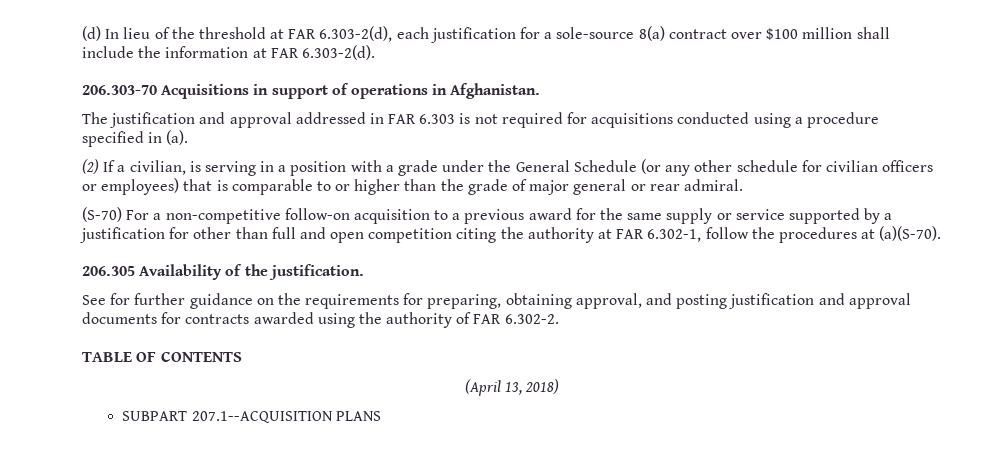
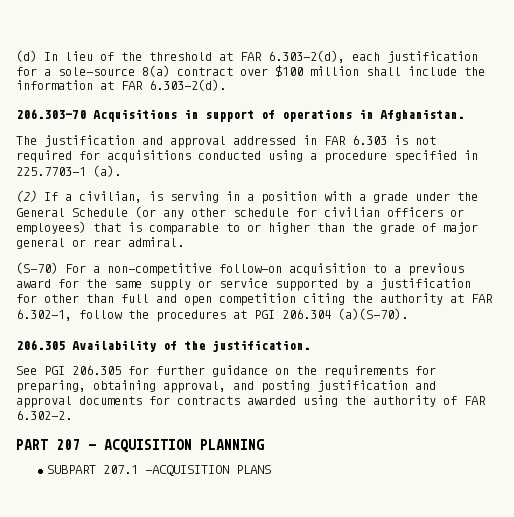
(163, 137) none -> [16,167,86,176] 225.7703-1
(876, 234) none -> [254,309,331,319] PGI 206.304
(106, 300) none -> [44,365,121,375] PGI 206.305
[82,351,242,362] [464,379,560,396] TABLE OF CONTENTS // (April 13, 2018) -> [16,439,264,452] PART 207 - ACQUISITION PLANNING
[191,411,333,423] 207.1--ACQUISITION -> [103,465,230,476] 207.1 —ACQUISITION

